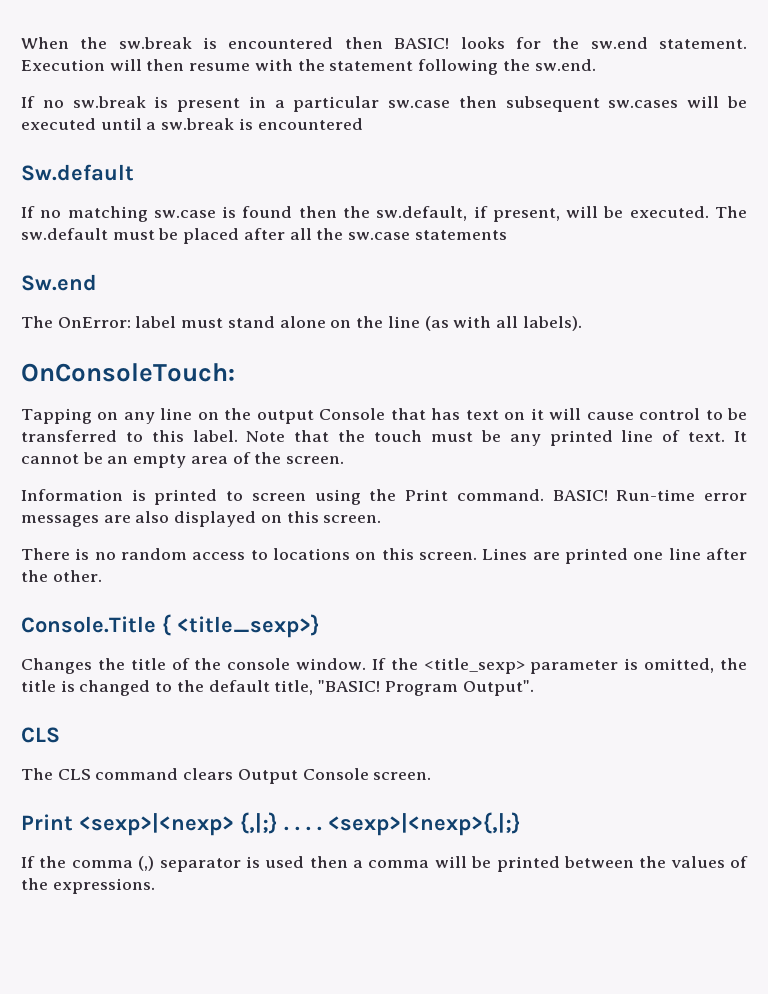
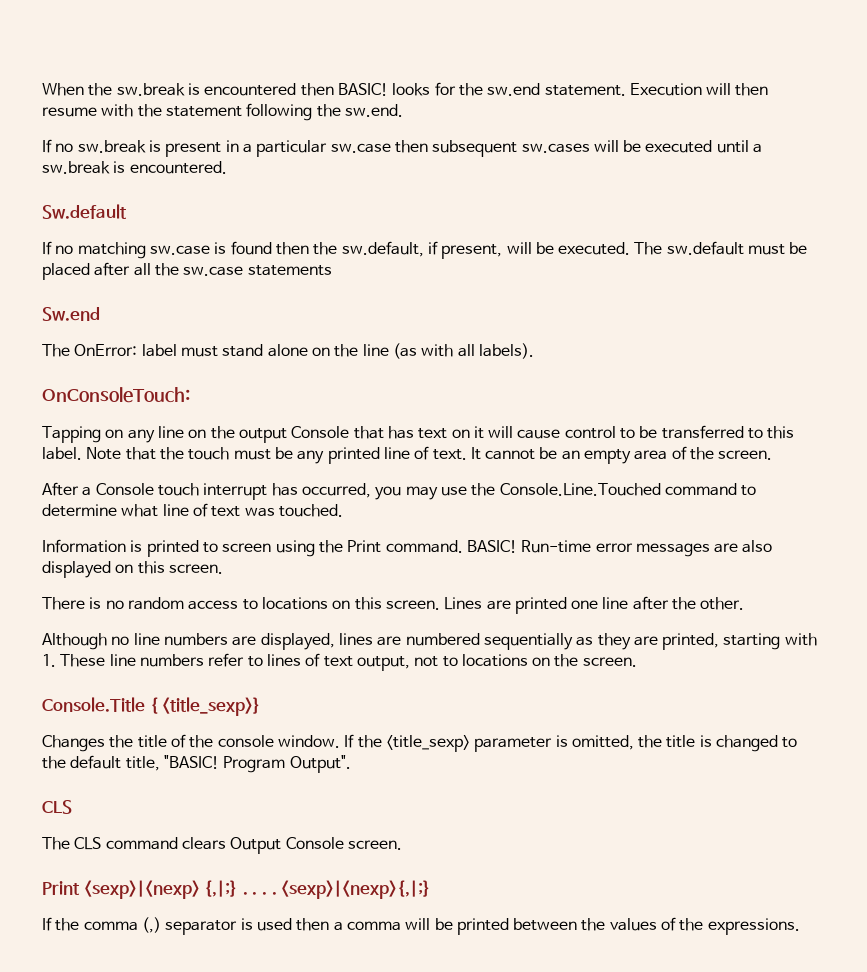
[257,118,363,130] encountered -> [129,161,227,174] encountered.
(345, 460) none -> [42,482,757,500] [42,503,343,517] // After a Console touch interrupt has occurred, you may use the Console.Line.Touched command to determine what line of text was touched.
(102, 576) none -> [42,633,817,650] [42,653,637,671] // Although no line numbers are displayed, lines are numbered sequentially as they are printed, starting with 1. These line numbers refer to lines of text output, not to locations on the screen.

